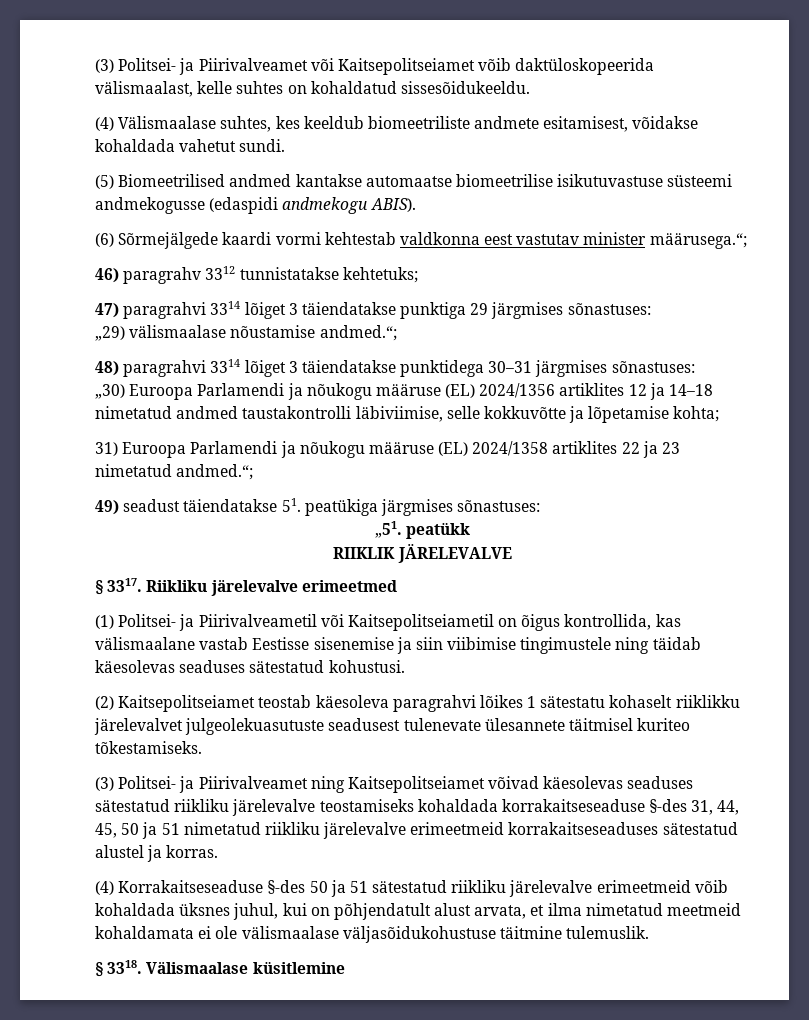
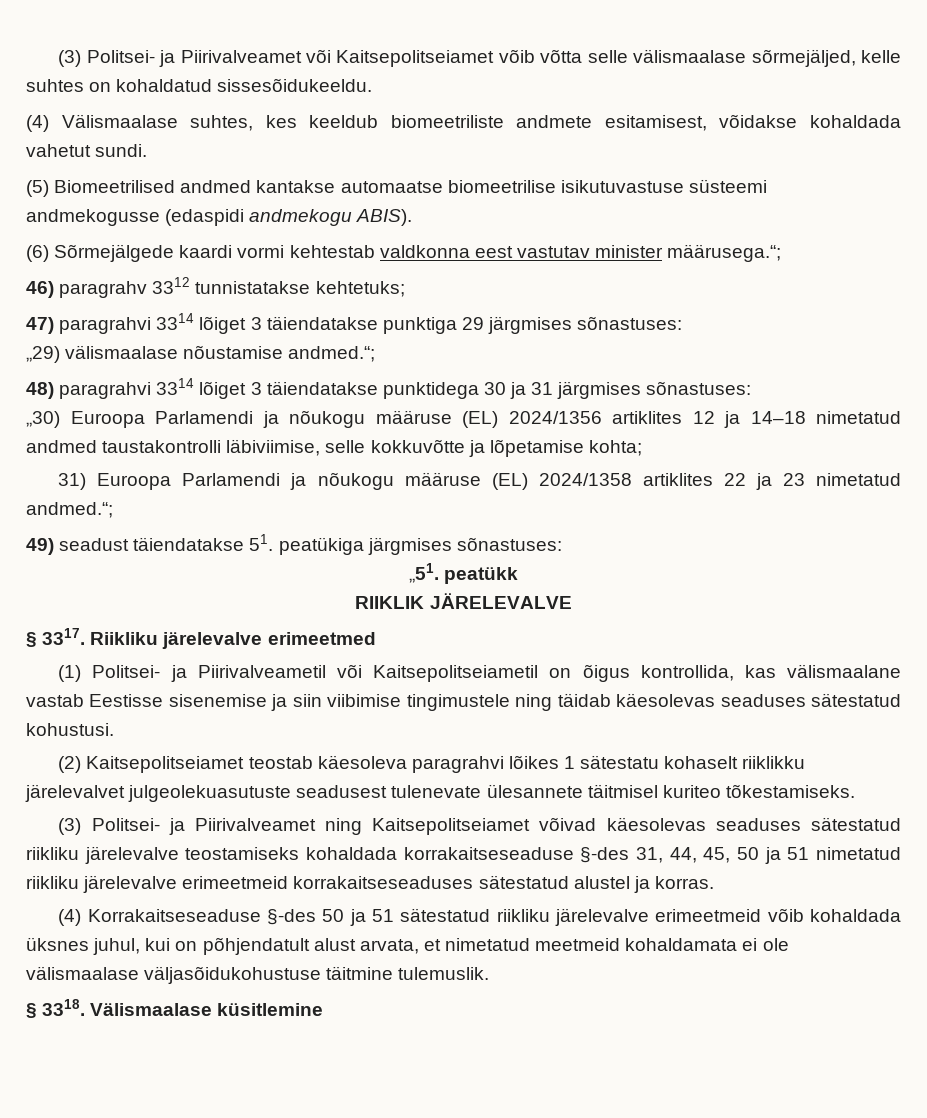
[515,58,655,75] [95,81,193,97] daktüloskopeerida välismaalast, -> [540,49,856,67] võtta selle välismaalase sõrmejäljed,
[488,361,533,373] 30–31 -> [483,382,554,399] 30 ja 31
[547,903,582,916] ilma -> (441, 945) none

